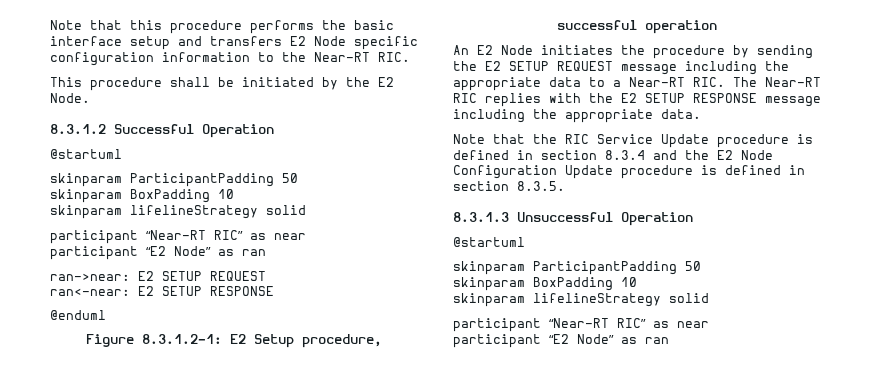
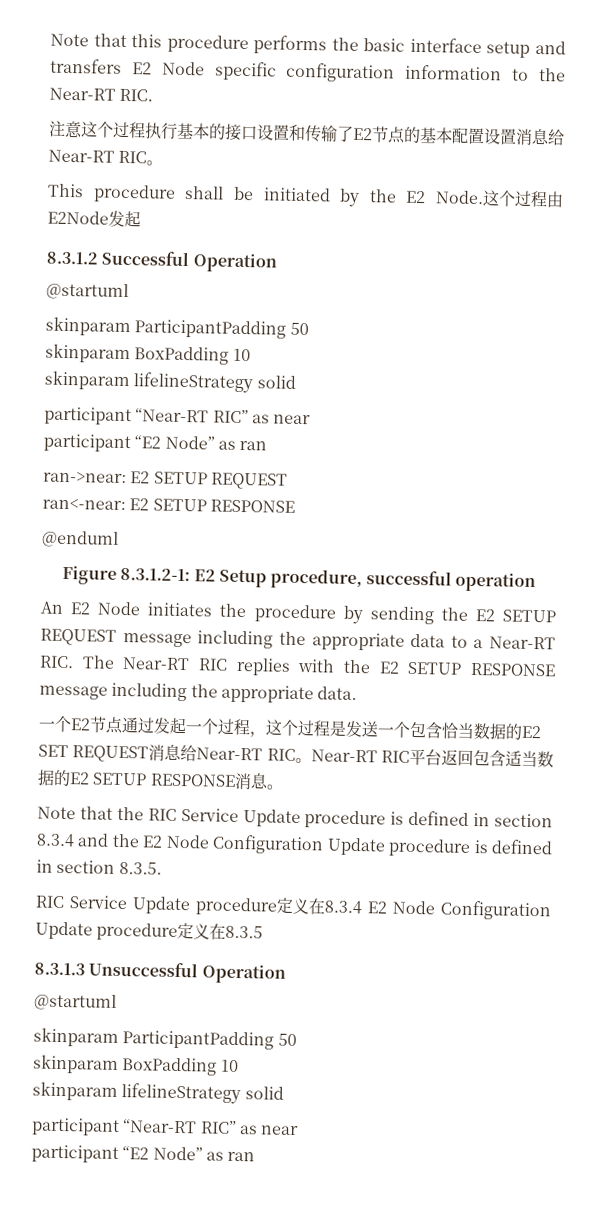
(410, 57) none -> [48,120,565,146] [48,149,164,166] // 注意这个过程执行基本的接口设置和传输了E2节点的基本配置设置消息给Near-RT RIC。
(90, 98) none -> [482,190,564,208] [47,210,141,228] 这个过程由E2Node发起
(701, 114) none -> [38,715,541,740] [38,744,554,768] [37,769,283,790] // 一个E2节点通过发起一个过程，这个过程是发送一个包含恰当数据的E2 SET REQUEST消息给Near-RT RIC。Near-RT RIC平台返回包含适当数据的E2 SETUP RESPONSE消息。
(565, 186) none -> [35,895,551,921] [35,921,264,941] // RIC Service Update procedure定义在8.3.4 E2 Node Configuration Update procedure定义在8.3.5

